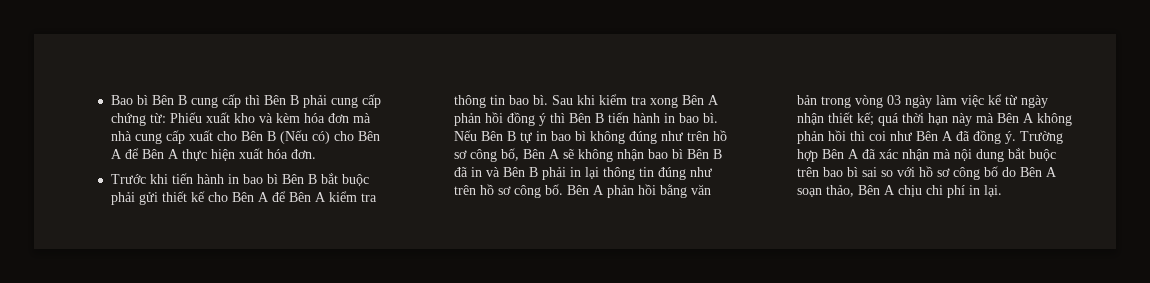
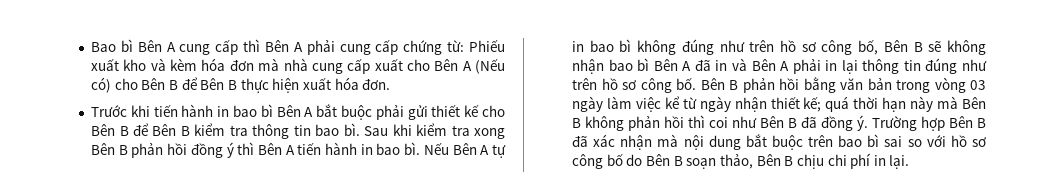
[177,95,187,105] B -> [166,42,176,52] A
[289,95,299,105] B -> [293,42,303,52] A
[266,131,276,141] B -> [462,61,472,71] A
[110,148,179,159] A để Bên A -> [169,77,237,90] B để Bên B
[307,174,317,184] B -> [304,107,314,117] A
[257,191,326,202] A để Bên A -> [119,123,190,136] B để Bên B
[707,95,719,105] A -> [118,145,128,155] B
[594,113,604,123] B -> [285,145,295,155] A
[506,131,516,141] B -> [480,145,490,155] A
[548,149,560,159] A -> [913,42,923,52] B
[712,149,722,159] B -> [682,61,692,71] A
[528,167,538,177] B -> [780,61,790,71] A
[592,185,604,195] A -> [729,80,739,90] B
[1022,113,1034,123] A -> [572,118,582,128] B
[941,131,953,141] A -> [788,118,798,128] B
[847,149,859,159] A -> [977,118,987,128] B
[1045,167,1057,177] A -> [673,156,683,166] B
[883,185,895,195] A -> [784,156,794,166] B

